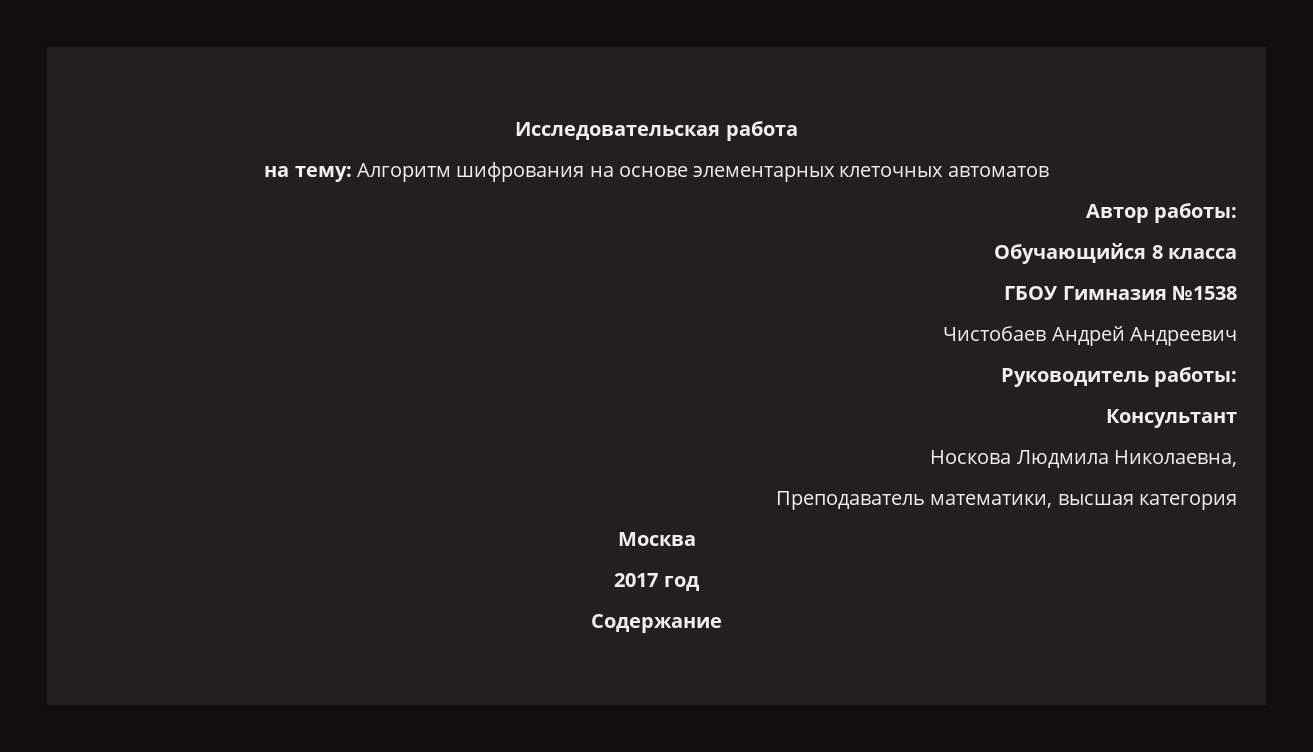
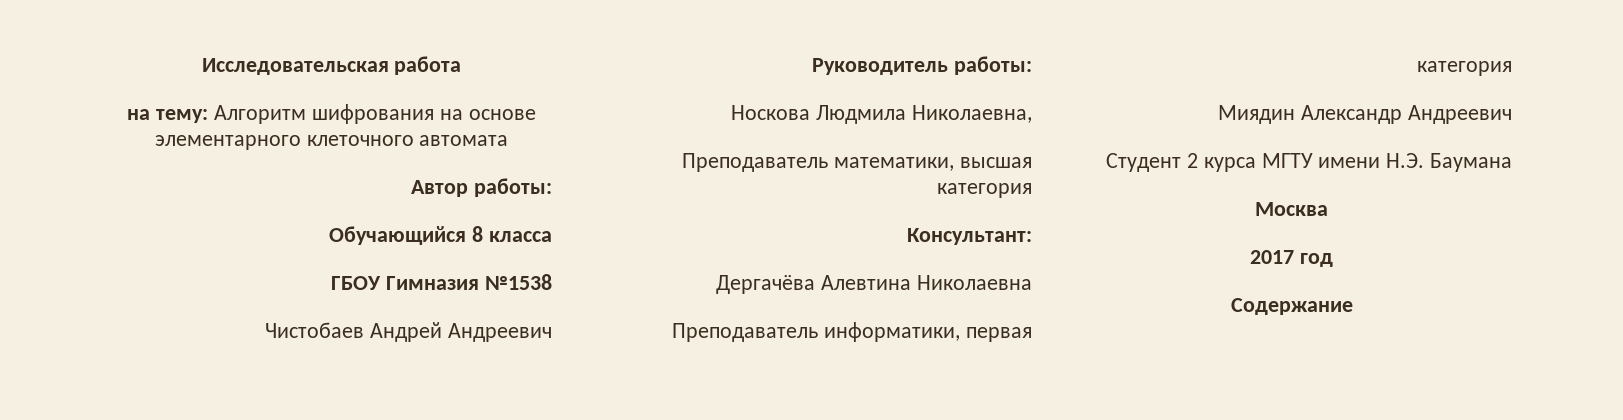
[693,166,1049,182] элементарных клеточных автоматов -> [154,135,509,150] элементарного клеточного автомата
[1106,409,1237,428] // Консультант -> (1032, 65) none
(1237, 502) none -> [907,228,1032,245] [716,275,1032,294] [672,322,1032,342] [1417,61,1512,76] [1218,105,1512,124] [1106,153,1512,172] // Консультант: // Дергачёва Алевтина Николаевна // Преподаватель информатики, первая категория // Миядин Александр Андреевич // Студент 2 курса МГТУ имени Н.Э. Баумана

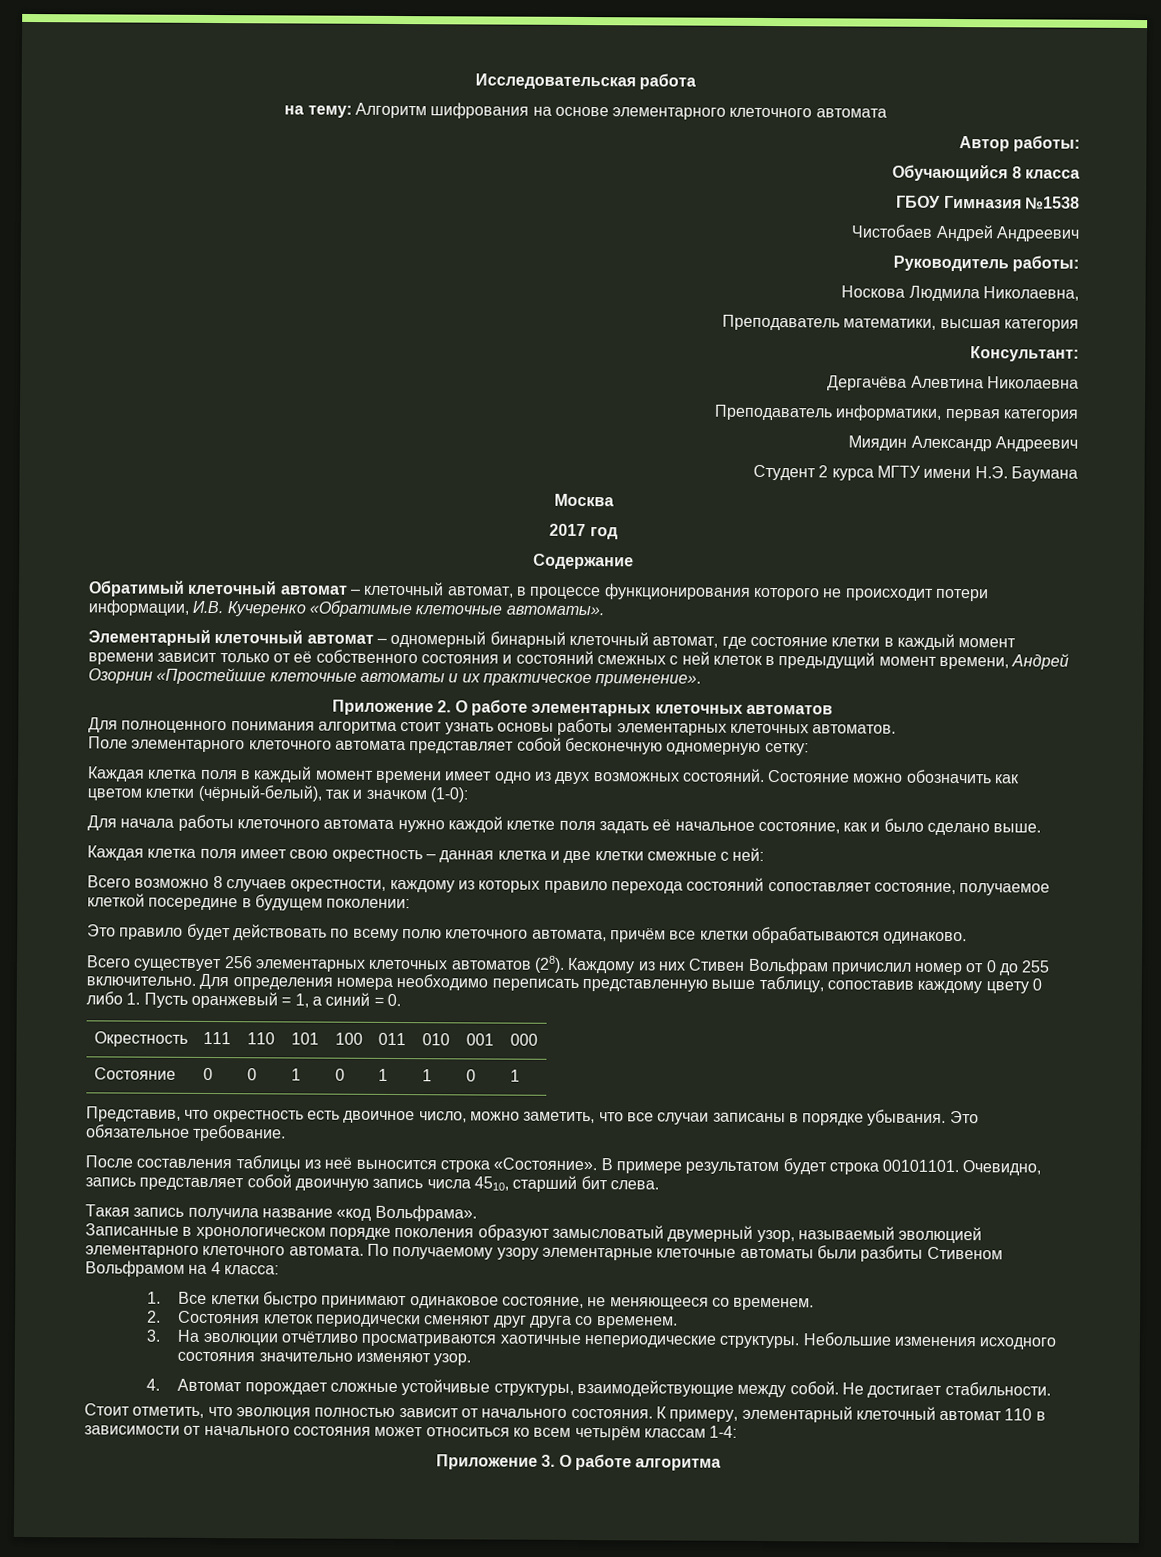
(1353, 306) none -> [88,580,989,602] [88,599,604,618] [88,629,1017,651] [88,649,1070,670] [88,667,702,687] [332,699,833,717] [88,717,897,736] [88,736,809,756] [87,766,1021,785] [87,784,468,803] [87,814,1042,836] [87,845,765,864] [87,875,1051,896] [87,893,411,911] [87,923,968,945] [86,955,1051,976] [86,973,1042,994] [86,991,401,1009] [93,1031,188,1047] [202,1031,231,1045] [246,1032,275,1045] [290,1032,319,1045] [334,1032,363,1045] [377,1032,406,1046] [421,1033,450,1046] [465,1033,494,1046] [509,1033,538,1046] [93,1067,176,1080] [202,1067,213,1081] [246,1068,257,1081] [290,1068,301,1081] [334,1068,345,1081] [377,1068,388,1081] [421,1069,432,1082] [465,1069,476,1082] [509,1069,520,1082] [86,1106,979,1126] [86,1124,287,1142] [85,1155,1042,1176] [85,1174,659,1192] [85,1204,477,1222] [85,1223,983,1244] [85,1243,1003,1262] [85,1260,279,1277] [147,1291,815,1311] [147,1310,678,1329] [146,1329,1057,1350] [177,1351,472,1366] [146,1378,1051,1398] [84,1403,1046,1423] [84,1425,738,1441] [435,1453,722,1471] // Обратимый клеточный автомат – клеточный автомат, в процессе функционирования которого не происходит потери информации, И.В. Кучеренко «Обратимые клеточные автоматы». // Элементарный клеточный автомат – одномерный бинарный клеточный автомат, где состояние клетки в каждый момент времени зависит только от её собственного состояния и состояний смежных с ней клеток в предыдущий момент времени, Андрей Озорнин «Простейшие клеточные автоматы и их практическое применение». // Приложение 2. О работе элементарных клеточных автоматов // Для полноценного понимания алгоритма стоит узнать основы работы элементарных клеточных автоматов. // Поле элементарного клеточного автомата представляет собой бесконечную одномерную сетку: // Каждая клетка поля в каждый момент времени имеет одно из двух возможных состояний. Состояние можно обозначить как цветом клетки (чёрный-белый), так и значком (1-0): // Для начала работы клеточного автомата нужно каждой клетке поля задать её начальное состояние, как и было сделано выше. // Каждая клетка поля имеет свою окрестность – данная клетка и две клетки смежные с ней: // Всего возможно 8 случаев окрестности, каждому из которых правило перехода состояний сопоставляет состояние, получаемое клеткой посередине в будущем поколении: // Это правило будет действовать по всему полю клеточного автомата, причём все клетки обрабатываются одинаково. // Всего существует 256 элементарных клеточных автоматов (28). Каждому из них Стивен Вольфрам причислил номер от 0 до 255 включительно. Для определения номера необходимо переписать представленную выше таблицу, сопоставив каждому цвету 0 либо 1. Пусть оранжевый = 1, а синий = 0. // Окрестность | 111 | 110 | 101 | 100 | 011 | 010 | 001 | 000 // Состояние | 0 | 0 | 1 | 0 | 1 | 1 | 0 | 1 // Представив, что окрестность есть двоичное число, можно заметить, что все случаи записаны в порядке убывания. Это обязательное требование. // После составления таблицы из неё выносится строка «Состояние». В примере результатом будет строка 00101101. Очевидно, запись представляет собой двоичную запись числа 4510, старший бит слева. // Такая запись получила название «код Вольфрама». // Записанные в хронологическом порядке поколения образуют замысловатый двумерный узор, называемый эволюцией элементарного клеточного автомата. По получаемому узору элементарные клеточные автоматы были разбиты Стивеном Вольфрамом на 4 класса: // 1. Все клетки быстро принимают одинаковое состояние, не меняющееся со временем. // 2. Состояния клеток периодически сменяют друг друга со временем. // 3. На эволюции отчётливо просматриваются хаотичные непериодические структуры. Небольшие изменения исходного состояния значительно изменяют узор. // 4. Автомат порождает сложные устойчивые структуры, взаимодействующие между собой. Не достигает стабильности. // Стоит отметить, что эволюция полностью зависит от начального состояния. К примеру, элементарный клеточный автомат 110 в зависимости от начального состояния может относиться ко всем четырём классам 1-4: // Приложение 3. О работе алгоритма

